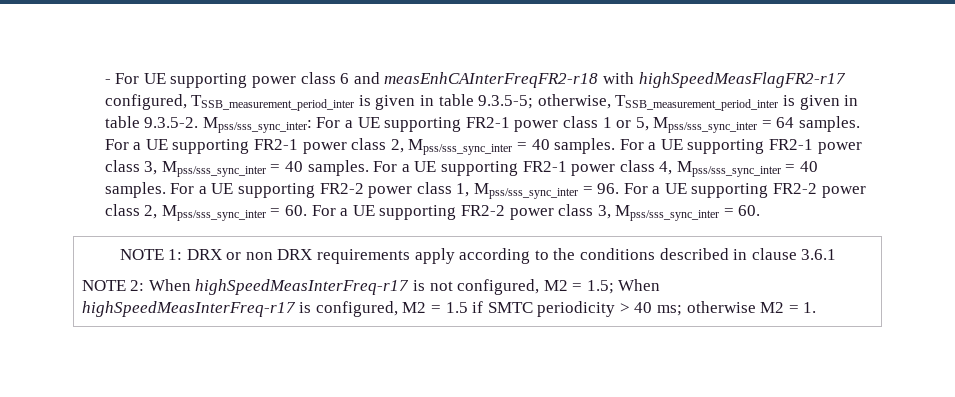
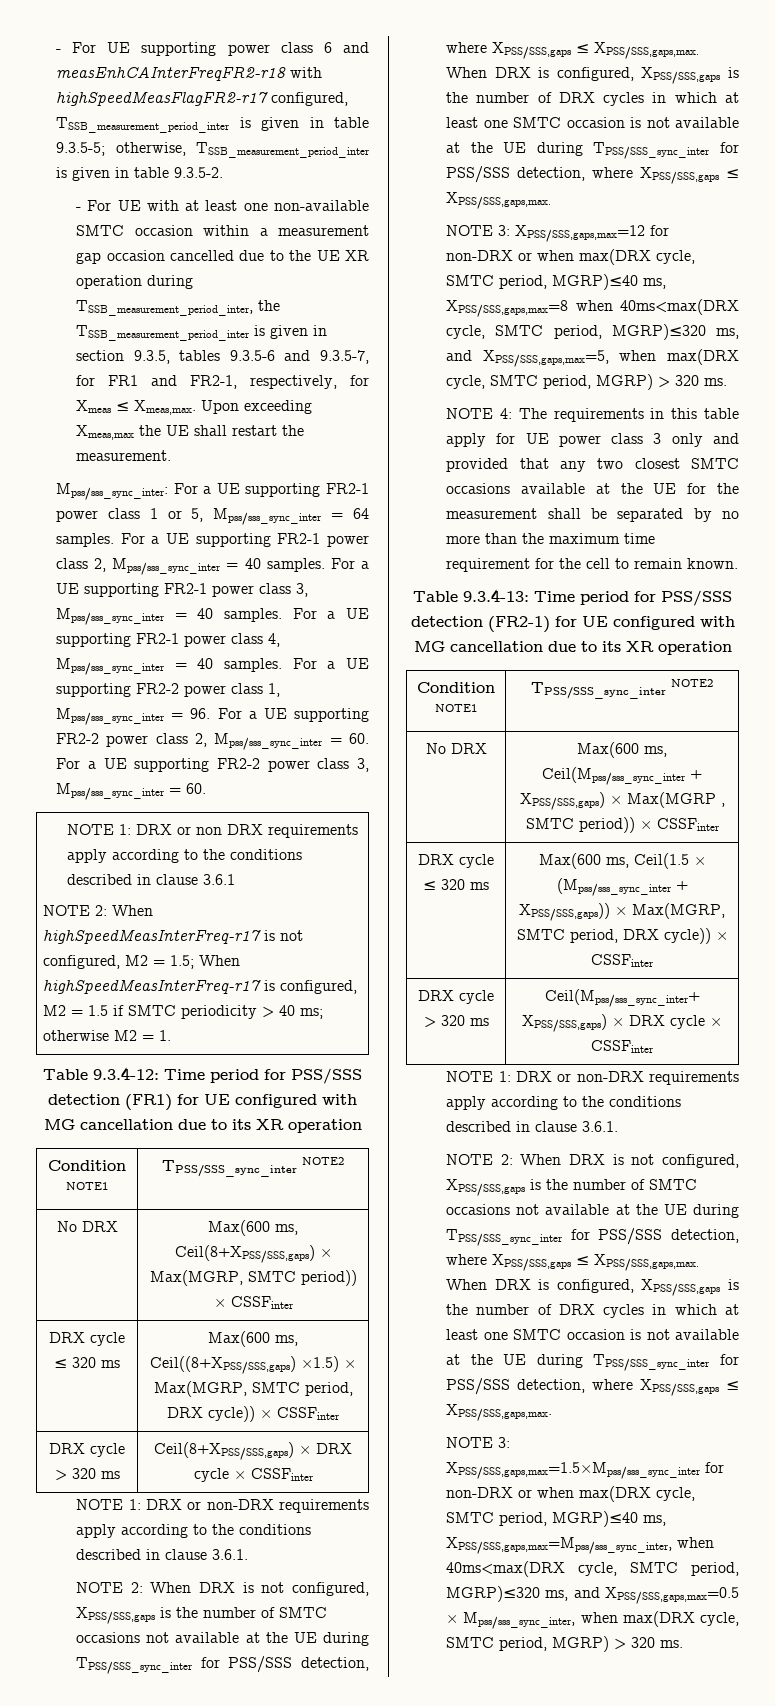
(199, 122) none -> [76,200,370,211] [76,225,369,236] [76,250,370,264] [76,275,194,289] [76,300,281,316] [76,325,328,341] [76,350,369,364] [76,375,369,389] [76,400,313,415] [76,425,305,440] [76,450,172,461] // - For UE with at least one non-available SMTC occasion within a measurement gap occasion cancelled due to the UE XR operation during TSSB_measurement_period_inter, the TSSB_measurement_period_inter is given in section 9.3.5, tables 9.3.5-6 and 9.3.5-7, for FR1 and FR2-1, respectively, for Xmeas ≤ Xmeas,max. Upon exceeding Xmeas,max the UE shall restart the measurement. //
(817, 307) none -> [43,1067,362,1084] [48,1094,357,1111] [43,1119,362,1133] [48,1160,126,1171] [66,1182,108,1190] [162,1157,344,1177] [56,1221,118,1232] [208,1220,298,1236] [174,1245,332,1263] [149,1270,357,1286] [213,1296,293,1309] [49,1332,125,1346] [54,1357,120,1368] [208,1331,298,1347] [150,1356,356,1374] [153,1381,353,1397] [167,1406,339,1422] [49,1443,125,1457] [54,1468,120,1481] [154,1442,352,1460] [193,1468,313,1482] [76,1499,369,1513] [76,1524,312,1538] [76,1549,249,1560] [76,1582,369,1596] [76,1607,328,1624] [76,1632,370,1646] [76,1656,369,1674] [446,42,700,59] [446,67,739,84] [446,92,739,106] [446,117,739,128] [446,142,739,159] [446,166,739,184] [446,192,552,209] [446,225,670,242] [446,249,696,265] [446,274,667,290] [446,299,739,317] [446,324,739,340] [446,349,739,367] [446,374,728,390] [446,408,739,422] [446,433,739,447] [446,458,739,472] [446,483,739,494] [446,508,739,522] [446,533,656,544] [446,558,739,572] [413,589,732,606] [410,616,735,633] [413,641,732,655] [417,682,495,693] [435,704,477,712] [531,679,713,699] [425,743,487,754] [577,742,667,758] [542,767,702,785] [519,792,725,810] [525,817,719,833] [418,854,494,868] [423,879,489,890] [538,853,706,869] [556,878,688,896] [519,903,725,921] [516,928,728,944] [591,954,653,967] [418,990,494,1004] [423,1015,489,1028] [544,989,700,1007] [522,1014,722,1032] [591,1040,653,1053] [446,1071,739,1085] [446,1096,682,1110] [446,1121,619,1132] [446,1154,739,1168] [446,1179,698,1196] [446,1204,739,1218] [446,1228,739,1246] [446,1254,700,1271] [446,1279,739,1296] [446,1304,739,1318] [446,1329,739,1340] [446,1354,739,1371] [446,1378,739,1396] [446,1404,553,1421] [446,1437,511,1448] [446,1462,725,1479] [446,1486,696,1502] [446,1511,667,1527] [446,1537,715,1554] [446,1561,739,1577] [446,1586,739,1604] [446,1611,739,1629] [446,1636,684,1652] // Table 9.3.4-12: Time period for PSS/SSS detection (FR1) for UE configured with MG cancellation due to its XR operation // Condition NOTE1 | TPSS/SSS_sync_inter NOTE2 // No DRX | Max(600 ms, Ceil(8+XPSS/SSS,gaps) × Max(MGRP, SMTC period)) × CSSFinter // DRX cycle ≤ 320 ms | Max(600 ms, Ceil((8+XPSS/SSS,gaps) ×1.5) × Max(MGRP, SMTC period, DRX cycle)) × CSSFinter // DRX cycle > 320 ms | Ceil(8+XPSS/SSS,gaps) × DRX cycle × CSSFinter // NOTE 1: DRX or non-DRX requirements apply according to the conditions described in clause 3.6.1. // NOTE 2: When DRX is not configured, XPSS/SSS,gaps is the number of SMTC occasions not available at the UE during TPSS/SSS_sync_inter for PSS/SSS detection, where XPSS/SSS,gaps ≤ XPSS/SSS,gaps,max. When DRX is configured, XPSS/SSS,gaps is the number of DRX cycles in which at least one SMTC occasion is not available at the UE during TPSS/SSS_sync_inter for PSS/SSS detection, where XPSS/SSS,gaps ≤ XPSS/SSS,gaps,max. // NOTE 3: XPSS/SSS,gaps,max=12 for non-DRX or when max(DRX cycle, SMTC period, MGRP)≤40 ms, XPSS/SSS,gaps,max=8 when 40ms<max(DRX cycle, SMTC period, MGRP)≤320 ms, and XPSS/SSS,gaps,max=5, when max(DRX cycle, SMTC period, MGRP) > 320 ms. // NOTE 4: The requirements in this table apply for UE power class 3 only and provided that any two closest SMTC occasions available at the UE for the measurement shall be separated by no more than the maximum time requirement for the cell to remain known. // Table 9.3.4-13: Time period for PSS/SSS detection (FR2-1) for UE configured with MG cancellation due to its XR operation // Condition NOTE1 | TPSS/SSS_sync_inter NOTE2 // No DRX | Max(600 ms, Ceil(Mpss/sss_sync_inter + XPSS/SSS,gaps) × Max(MGRP , SMTC period)) × CSSFinter // DRX cycle ≤ 320 ms | Max(600 ms, Ceil(1.5 × (Mpss/sss_sync_inter + XPSS/SSS,gaps)) × Max(MGRP, SMTC period, DRX cycle)) × CSSFinter // DRX cycle > 320 ms | Ceil(Mpss/sss_sync_inter+ XPSS/SSS,gaps) × DRX cycle × CSSFinter // NOTE 1: DRX or non-DRX requirements apply according to the conditions described in clause 3.6.1. // NOTE 2: When DRX is not configured, XPSS/SSS,gaps is the number of SMTC occasions not available at the UE during TPSS/SSS_sync_inter for PSS/SSS detection, where XPSS/SSS,gaps ≤ XPSS/SSS,gaps,max. When DRX is configured, XPSS/SSS,gaps is the number of DRX cycles in which at least one SMTC occasion is not available at the UE during TPSS/SSS_sync_inter for PSS/SSS detection, where XPSS/SSS,gaps ≤ XPSS/SSS,gaps,max. // NOTE 3: XPSS/SSS,gaps,max=1.5×Mpss/sss_sync_inter for non-DRX or when max(DRX cycle, SMTC period, MGRP)≤40 ms, XPSS/SSS,gaps,max=Mpss/sss_sync_inter, when 40ms<max(DRX cycle, SMTC period, MGRP)≤320 ms, and XPSS/SSS,gaps,max=0.5 × Mpss/sss_sync_inter, when max(DRX cycle, SMTC period, MGRP) > 320 ms.

